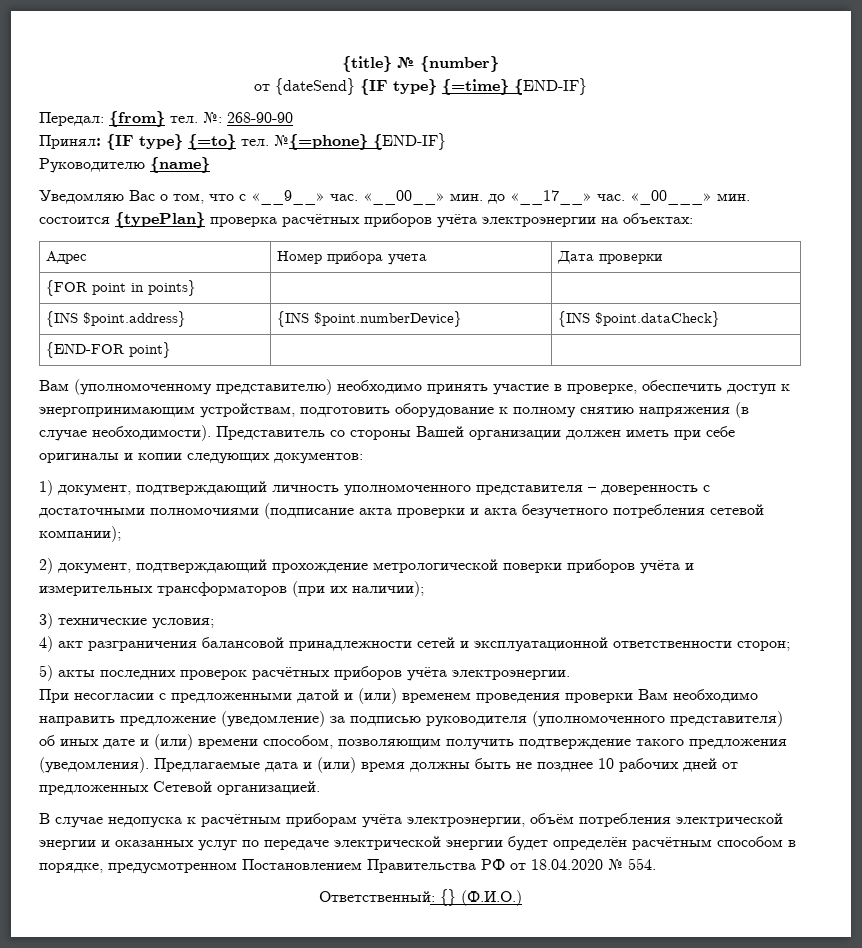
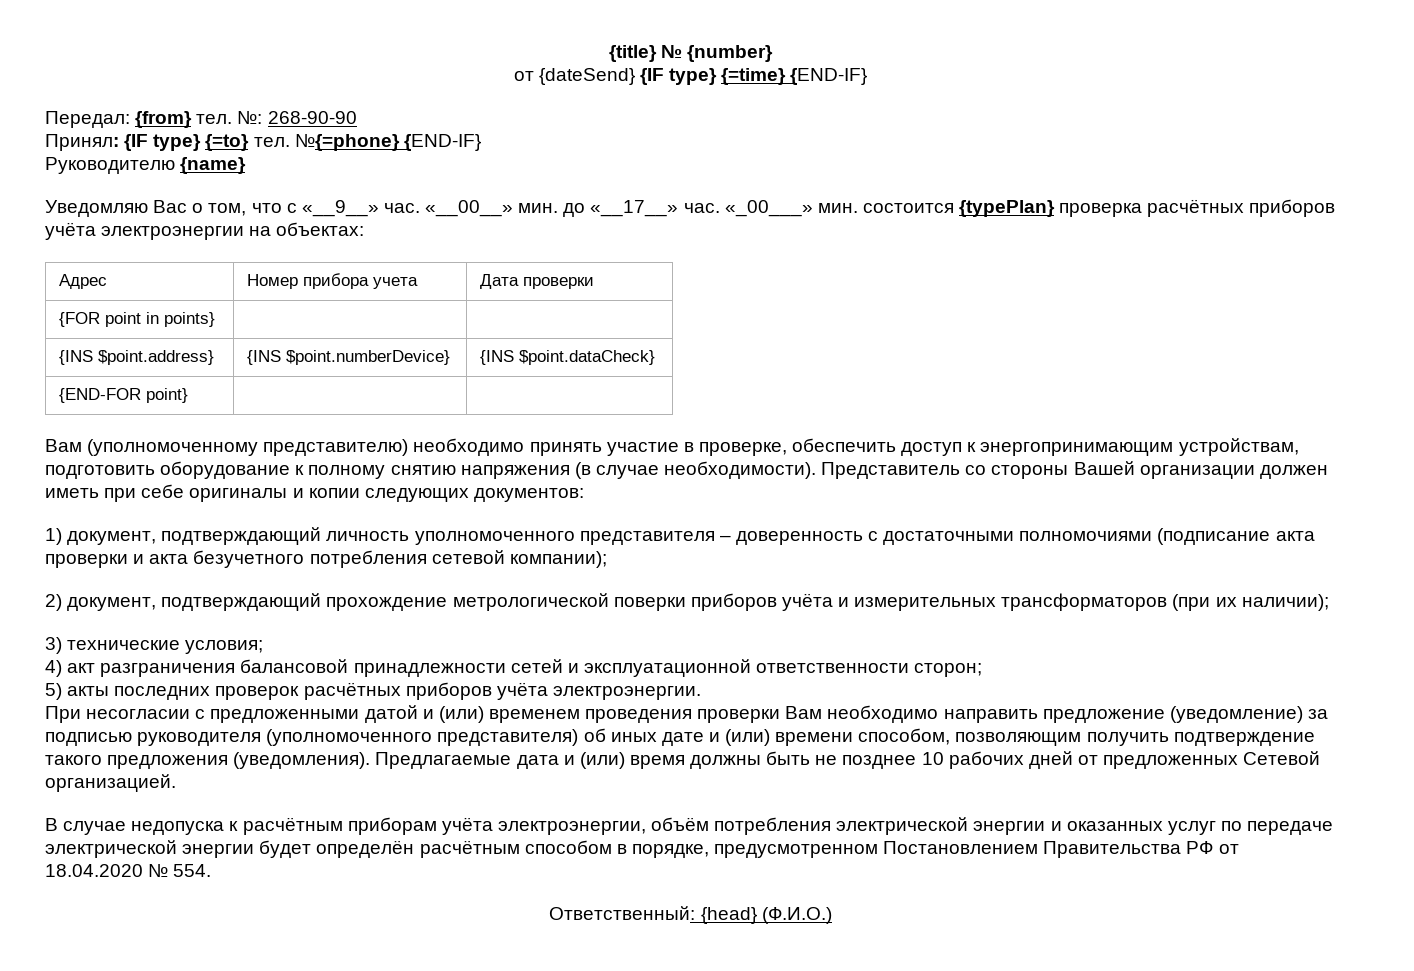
[439,889,456,906] {} -> [700,907,757,924] {head}

